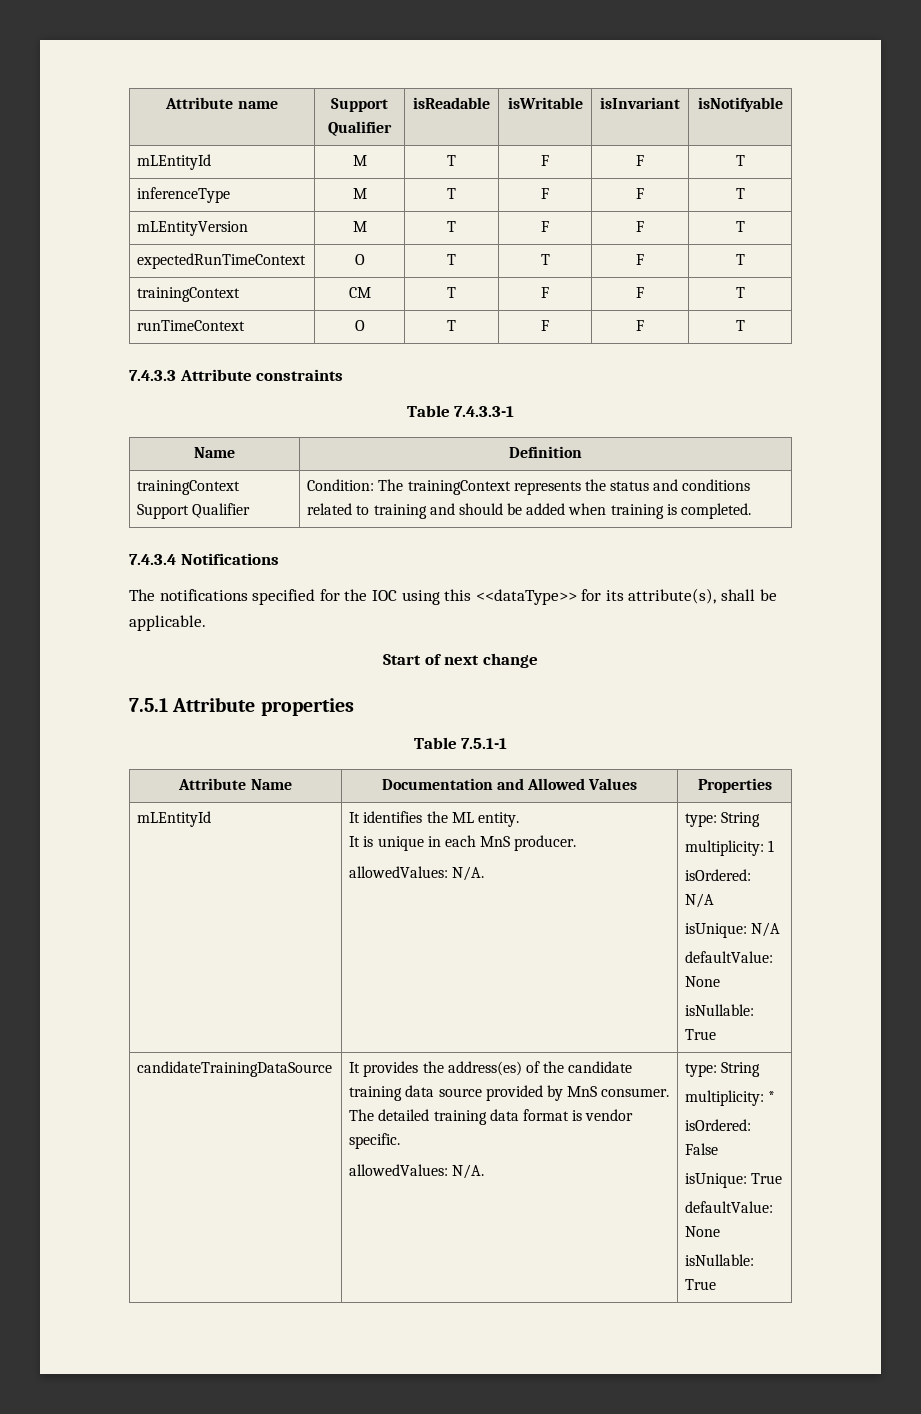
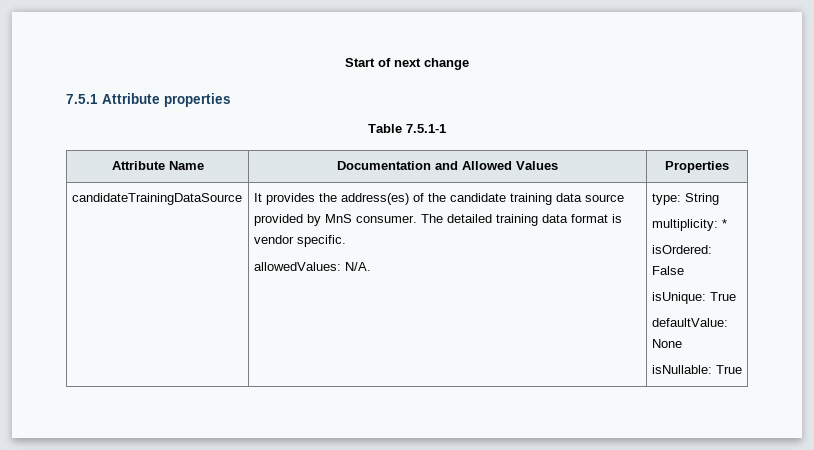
[165,97,278,109] [331,98,388,112] [328,121,392,136] [413,97,490,109] [507,97,583,109] [600,97,680,109] [697,97,783,112] [137,154,212,170] [352,155,367,166] [447,155,456,166] [541,155,549,166] [636,155,644,166] [735,155,745,166] [137,187,231,203] [352,188,367,199] [447,188,456,199] [541,188,549,199] [636,188,644,199] [735,188,745,199] [137,221,249,236] [352,221,367,232] [447,221,456,232] [541,221,549,232] [636,221,644,232] [735,221,745,232] [137,253,307,269] [354,254,365,265] [447,254,456,265] [540,254,550,265] [636,254,644,265] [735,254,745,265] [137,287,241,302] [348,287,371,298] [447,287,456,298] [541,287,549,298] [636,287,644,298] [735,287,745,298] [137,320,246,331] [354,320,365,331] [447,320,456,331] [541,320,549,331] [636,320,644,331] [735,320,745,331] [129,369,344,381] [406,405,515,417] [194,447,235,458] [509,446,582,458] [137,480,241,495] [137,503,251,519] [307,479,751,495] [307,503,752,519] [129,553,279,565] [129,588,777,605] [129,615,206,631] Attribute name | Support Qualifier | isReadable | isWritable | isInvariant | isNotifyable // mLEntityId | M | T | F | F | T // inferenceType | M | T | F | F | T // mLEntityVersion | M | T | F | F | T // expectedRunTimeContext | O | T | T | F | T // trainingContext | CM | T | F | F | T // runTimeContext | O | T | F | F | T // 7.4.3.3 Attribute constraints // Table 7.4.3.3-1 // Name | Definition // trainingContext Support Qualifier | Condition: The trainingContext represents the status and conditions related to training and should be added when training is completed. // 7.4.3.4 Notifications // The notifications specified for the IOC using this <<dataType>> for its attribute(s), shall be applicable. // -> (345, 62) none
[137,811,212,827] [349,811,519,827] [349,835,577,851] [349,866,485,881] [685,812,761,827] [685,840,775,856] [685,869,752,881] [685,893,715,908] [685,922,781,938] [685,951,774,963] [685,976,721,987] [685,1004,755,1016] [685,1029,717,1040] // mLEntityId | It identifies the ML entity. // It is unique in each MnS producer. // allowedValues: N/A. | type: String // multiplicity: 1 // isOrdered: N/A // isUnique: N/A // defaultValue: None // isNullable: True -> (729, 167) none

